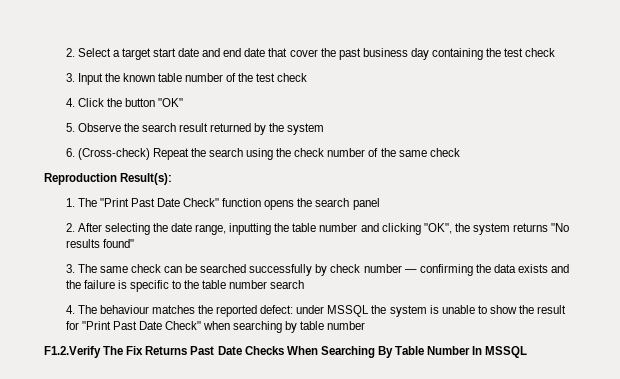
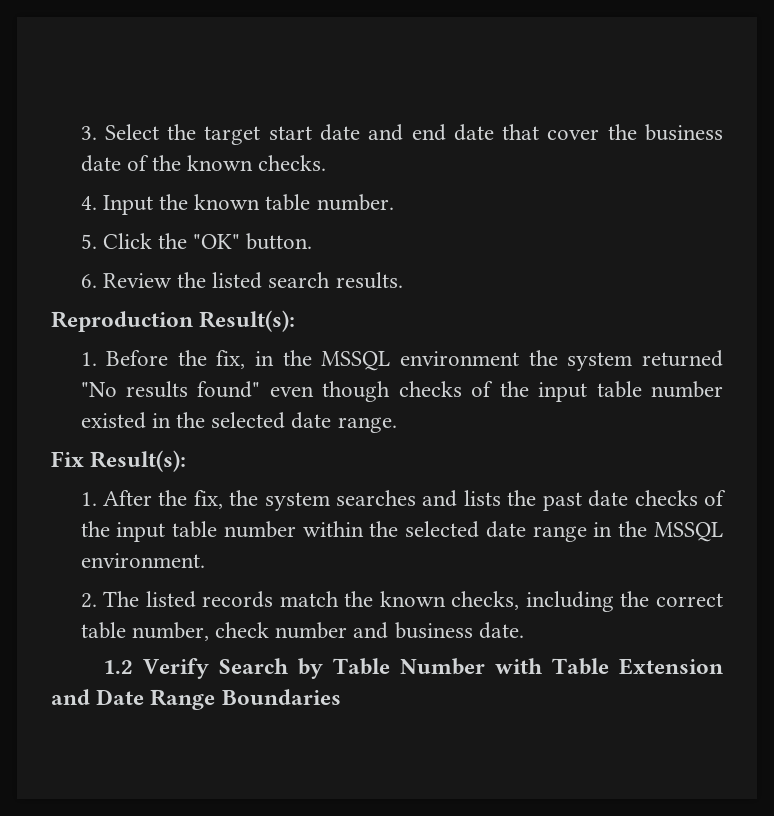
[65,48,120,57] 2. Select a -> [80,124,197,140] 3. Select the
[338,48,556,60] [65,73,308,85] [65,98,75,107] past business day containing the test check // 3. Input the known table number of the test check // 4. -> [645,124,724,141] [80,155,327,172] [80,194,394,215] [80,234,97,249] business date of the known checks. // 4. Input the known table number. // 5.
[124,98,155,107] button -> (187, 241) none
[65,123,325,135] [65,148,460,160] [44,173,173,185] [65,198,380,210] [65,223,549,235] // 5. Observe the search result returned by the system // 6. (Cross-check) Repeat the search using the check number of the same check // Reproduction Result(s): // 1. The "Print Past Date Check" function opens the search panel // 2. After selecting the date range, inputting the table number and clicking "OK", the system returns -> [246,233,313,250] [80,272,403,289] [51,310,296,332] [80,350,723,371] button. // 6. Review the listed search results. // Reproduction Result(s): // 1. Before the fix, in the MSSQL environment the system returned
[65,264,570,276] [65,280,305,292] [65,305,567,317] [65,321,366,333] [44,346,528,358] // 3. The same check can be searched successfully by check number — confirming the data exists and the failure is specific to the table number search // 4. The behaviour matches the reported defect: under MSSQL the system is unable to show the result for "Print Past Date Check" when searching by table number // F1.2.Verify The Fix Returns Past Date Checks When Searching By Table Number In MSSQL -> [269,381,723,402] [80,412,397,433] [51,450,187,472] [80,490,726,511] [80,521,723,542] [80,553,205,568] [80,591,723,612] [80,622,524,641] [102,658,723,679] [51,689,341,710] even though checks of the input table number existed in the selected date range. // Fix Result(s): // 1. After the fix, the system searches and lists the past date checks of the input table number within the selected date range in the MSSQL environment. // 2. The listed records match the known checks, including the correct table number, check number and business date. // 1.2 Verify Search by Table Number with Table Extension and Date Range Boundaries

